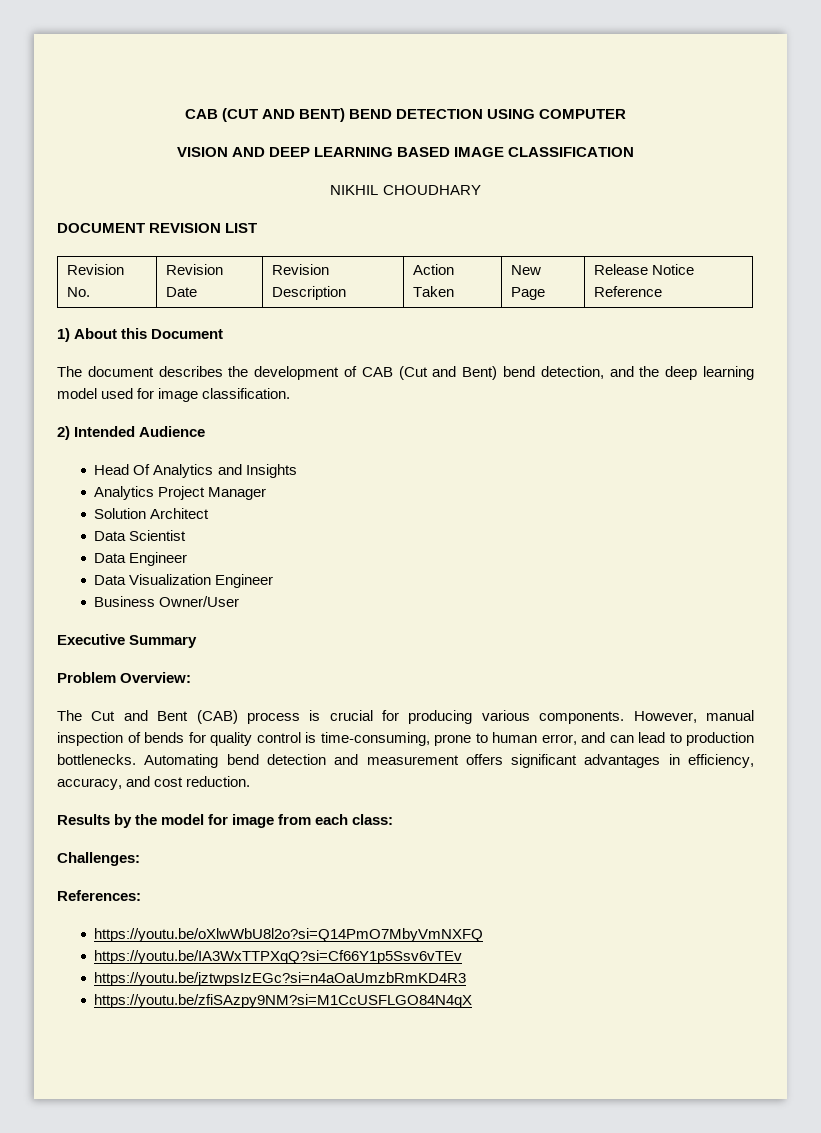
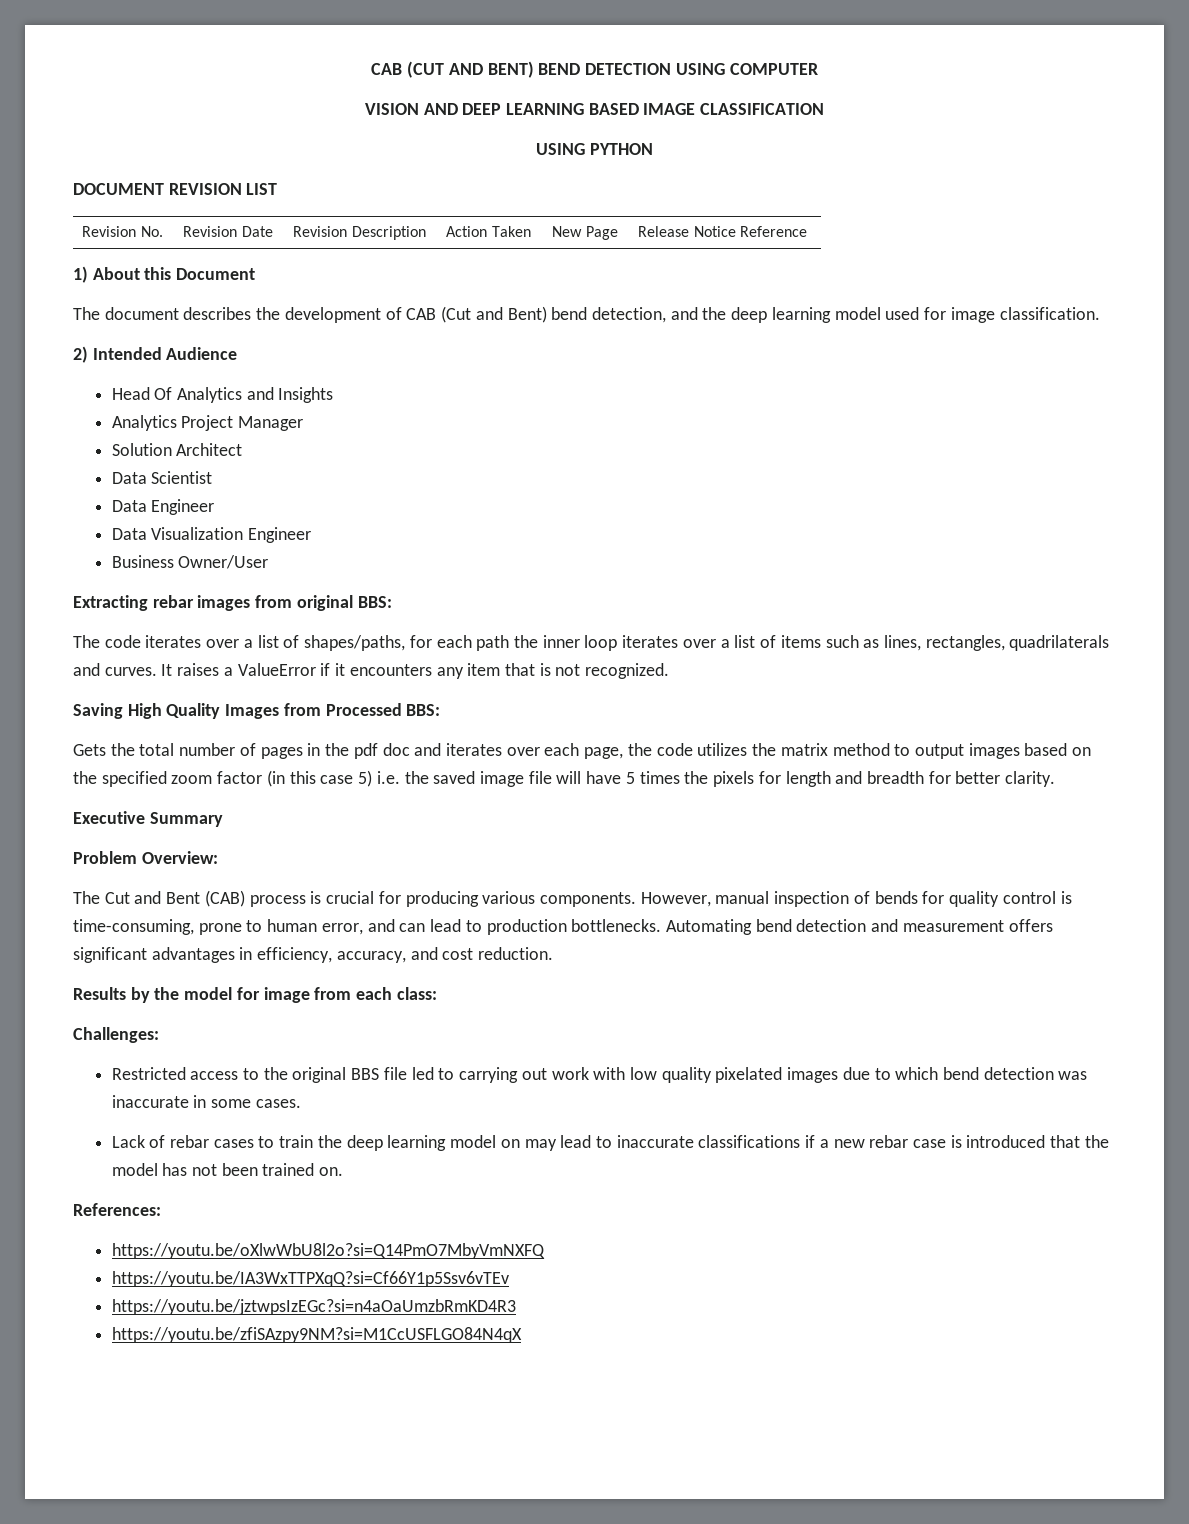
[330,185,481,195] NIKHIL CHOUDHARY -> [536,143,653,155] USING PYTHON
(240, 601) none -> [73,595,392,611] [73,635,1110,651] [73,663,670,679] [73,703,441,719] [73,743,1092,759] [73,770,1056,787] // Extracting rebar images from original BBS: // The code iterates over a list of shapes/paths, for each path the inner loop iterates over a list of items such as lines, rectangles, quadrilaterals and curves. It raises a ValueError if it encounters any item that is not recognized. // Saving High Quality Images from Processed BBS: // Gets the total number of pages in the pdf doc and iterates over each page, the code utilizes the matrix method to output images based on the specified zoom factor (in this case 5) i.e. the saved image file will have 5 times the pixels for length and breadth for better clarity.
(140, 859) none -> [111,1067,1088,1083] [111,1095,301,1108] [111,1135,1109,1151] [111,1163,344,1176] // Restricted access to the original BBS file led to carrying out work with low quality pixelated images due to which bend detection was inaccurate in some cases. // Lack of rebar cases to train the deep learning model on may lead to inaccurate classifications if a new rebar case is introduced that the model has not been trained on.

